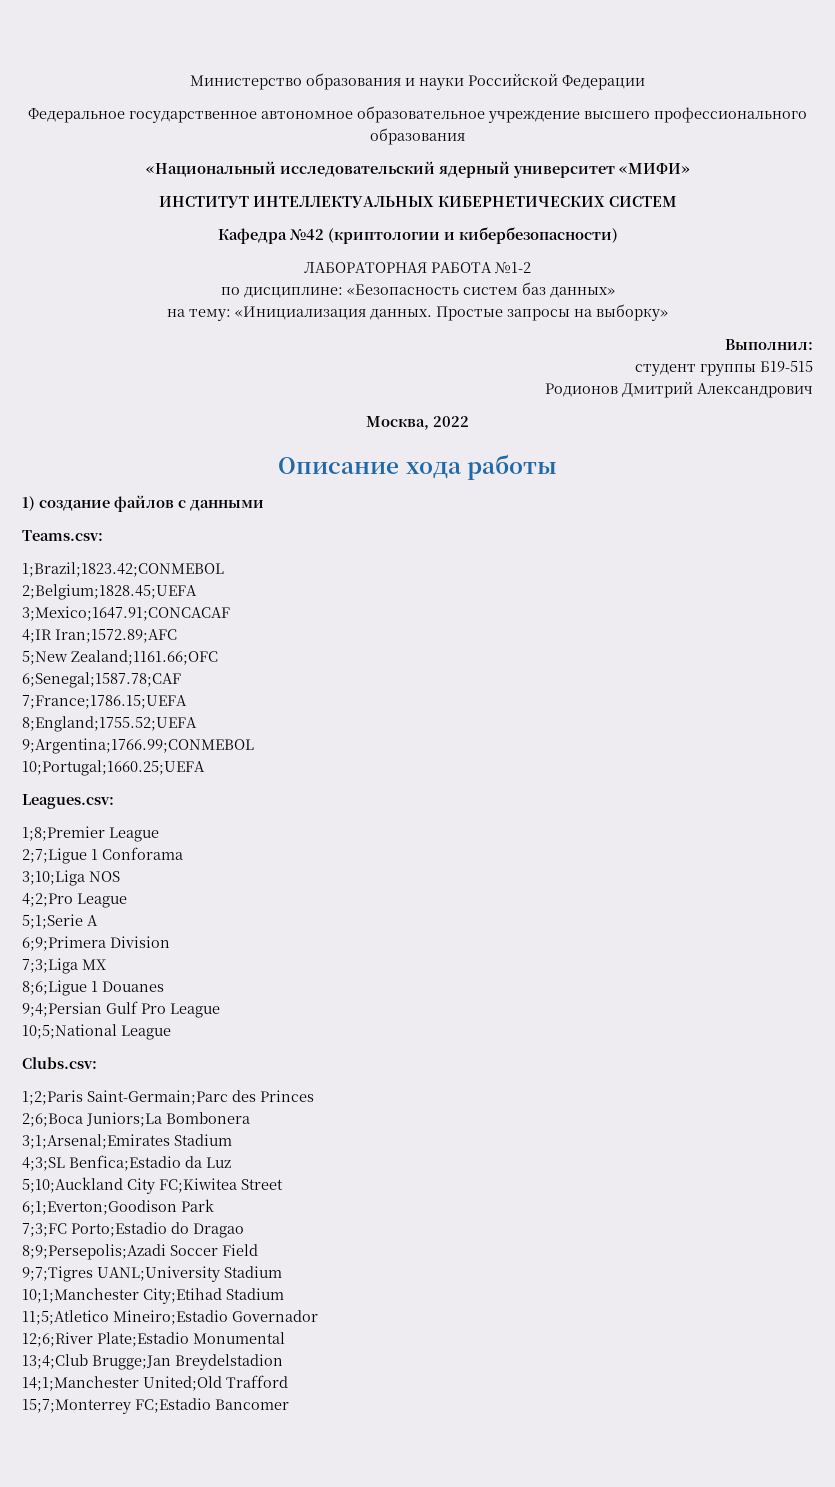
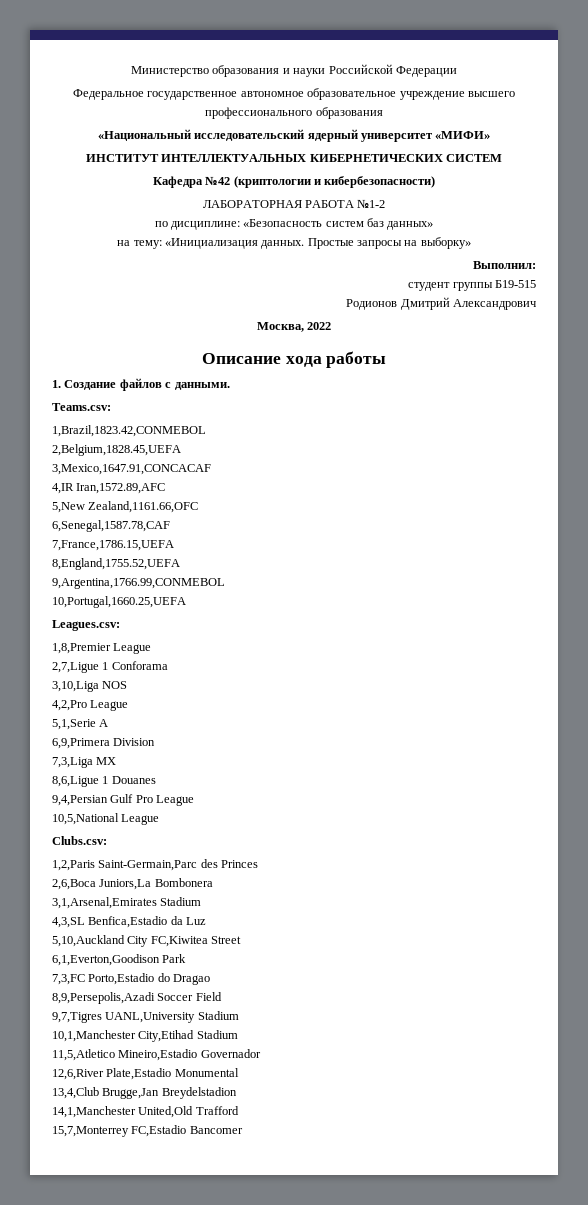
[22,496,110,511] 1) создание -> [52,380,117,390] 1. Создание
[190,500,264,511] данными -> [174,382,230,390] данными.
[22,562,224,577] [22,584,197,600] [22,606,230,621] [22,629,177,643] [22,650,218,665] [22,672,181,688] [22,695,187,709] [22,716,197,732] [22,738,254,754] [22,760,205,776] 1;Brazil;1823.42;CONMEBOL // 2;Belgium;1828.45;UEFA // 3;Mexico;1647.91;CONCACAF // 4;IR Iran;1572.89;AFC // 5;New Zealand;1161.66;OFC // 6;Senegal;1587.78;CAF // 7;France;1786.15;UEFA // 8;England;1755.52;UEFA // 9;Argentina;1766.99;CONMEBOL // 10;Portugal;1660.25;UEFA -> [52,425,206,437] [52,444,181,456] [52,464,211,475] [52,483,166,494] [52,501,199,513] [52,520,170,532] [52,540,174,551] [52,558,180,570] [52,578,225,589] [52,596,186,608] 1,Brazil,1823.42,CONMEBOL // 2,Belgium,1828.45,UEFA // 3,Mexico,1647.91,CONCACAF // 4,IR Iran,1572.89,AFC // 5,New Zealand,1161.66,OFC // 6,Senegal,1587.78,CAF // 7,France,1786.15,UEFA // 8,England,1755.52,UEFA // 9,Argentina,1766.99,CONMEBOL // 10,Portugal,1660.25,UEFA
[22,826,159,842] [22,848,87,864] 1;8;Premier League // 2;7;Ligue -> [52,643,152,654] [52,662,99,673] 1,8,Premier League // 2,7,Ligue
[22,870,85,886] 3;10;Liga -> [52,681,99,692] 3,10,Liga
[22,893,127,908] [22,914,83,929] 4;2;Pro League // 5;1;Serie -> [52,700,129,711] [52,719,96,730] 4,2,Pro League // 5,1,Serie
[22,936,106,951] 6;9;Primera -> [52,738,110,749] 6,9,Primera
[22,958,78,974] 7;3;Liga -> [52,757,93,768] 7,3,Liga
[22,980,87,996] 8;6;Ligue -> [52,776,99,787] 8,6,Ligue
[22,1002,102,1017] 9;4;Persian -> [52,795,108,806] 9,4,Persian
[22,1024,117,1039] 10;5;National -> [52,813,119,825] 10,5,National
[22,1090,228,1105] 1;2;Paris Saint-Germain;Parc -> [52,860,198,871] 1,2,Paris Saint-Germain,Parc
[22,1112,162,1127] 2;6;Boca Juniors;La -> [52,879,152,890] 2,6,Boca Juniors,La
[22,1134,232,1149] [22,1155,181,1171] 3;1;Arsenal;Emirates Stadium // 4;3;SL Benfica;Estadio -> [52,897,202,909] [52,916,168,928] 3,1,Arsenal,Emirates Stadium // 4,3,SL Benfica,Estadio
[22,1177,237,1194] 5;10;Auckland City FC;Kiwitea -> [52,935,208,947] 5,10,Auckland City FC,Kiwitea
[22,1200,177,1215] 6;1;Everton;Goodison -> [52,954,160,966] 6,1,Everton,Goodison
[22,1222,167,1237] 7;3;FC Porto;Estadio -> [52,973,155,985] 7,3,FC Porto,Estadio
[22,1244,166,1260] 8;9;Persepolis;Azadi -> [52,992,155,1004] 8,9,Persepolis,Azadi
[22,1266,282,1282] [22,1288,284,1304] [22,1310,228,1325] 9;7;Tigres UANL;University Stadium // 10;1;Manchester City;Etihad Stadium // 11;5;Atletico Mineiro;Estadio -> [52,1011,239,1023] [52,1030,238,1042] [52,1049,198,1061] 9,7,Tigres UANL,University Stadium // 10,1,Manchester City,Etihad Stadium // 11,5,Atletico Mineiro,Estadio
[22,1332,189,1347] 12;6;River Plate;Estadio -> [52,1068,172,1080] 12,6,River Plate,Estadio
[22,1354,171,1370] 13;4;Club Brugge;Jan -> [52,1087,160,1099] 13,4,Club Brugge,Jan
[22,1376,222,1391] 14;1;Manchester United;Old -> [52,1106,194,1118] 14,1,Manchester United,Old
[22,1398,211,1414] 15;7;Monterrey FC;Estadio -> [52,1125,187,1137] 15,7,Monterrey FC,Estadio

